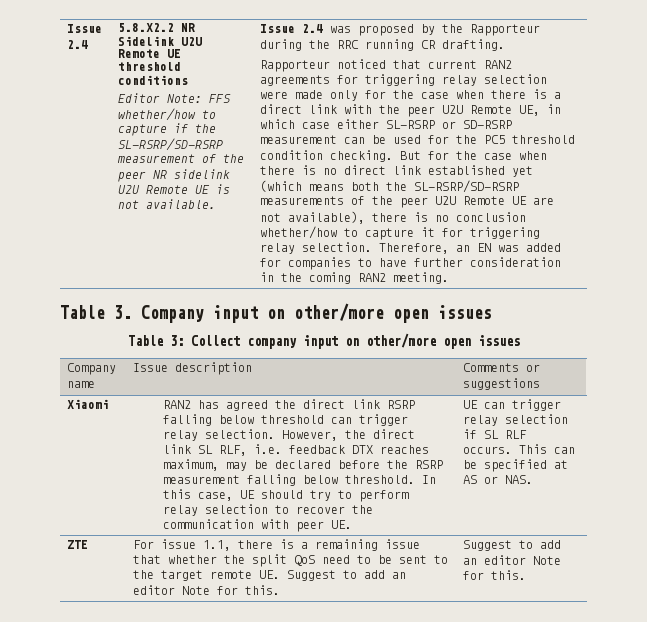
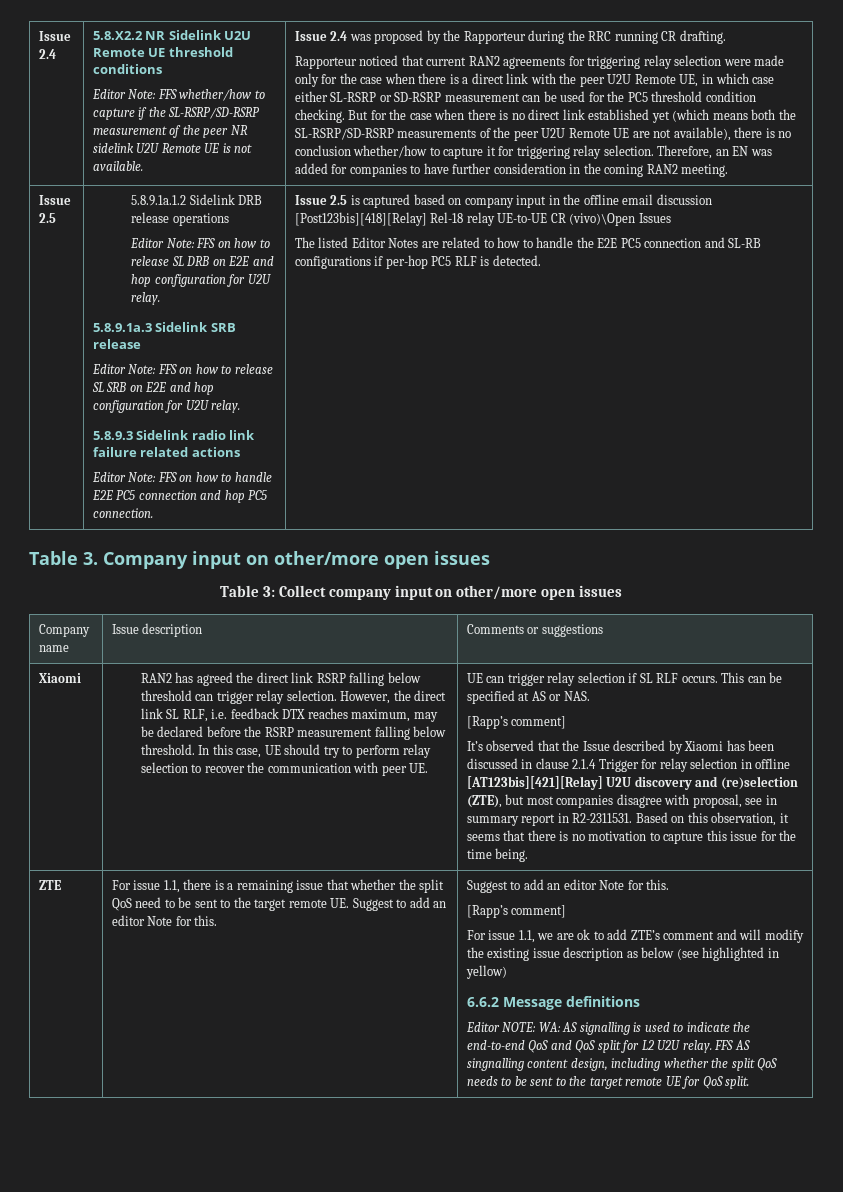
(450, 278) none -> [38,195,71,205] [38,213,56,223] [131,194,263,206] [131,212,229,226] [130,238,270,248] [131,256,274,266] [131,274,271,287] [131,292,161,305] [92,322,236,332] [92,339,141,349] [91,364,273,374] [91,382,215,395] [92,400,241,413] [92,430,255,440] [92,447,240,457] [91,472,272,482] [91,490,268,503] [92,508,153,518] [294,194,712,208] [294,212,671,226] [294,237,762,248] [294,255,541,269] // Issue 2.5 | 5.8.9.1a.1.2 Sidelink DRB release operations // Editor Note: FFS on how to release SL DRB on E2E and hop configuration for U2U relay. // 5.8.9.1a.3 Sidelink SRB release // Editor Note: FFS on how to release SL SRB on E2E and hop configuration for U2U relay. // 5.8.9.3 Sidelink radio link failure related actions // Editor Note: FFS on how to handle E2E PC5 connection and hop PC5 connection. | Issue 2.5 is captured based on company input in the offline email discussion [Post123bis][418][Relay] Rel-18 relay UE-to-UE CR (vivo)\Open Issues // The listed Editor Notes are related to how to handle the E2E PC5 connection and SL-RB configurations if per-hop PC5 RLF is detected.
(534, 479) none -> [466,716,567,729] [466,740,775,754] [466,758,791,772] [466,776,798,790] [466,794,777,808] [466,812,789,826] [466,830,797,844] [466,848,529,862] // [Rapp’s comment] // It’s observed that the Issue described by Xiaomi has been discussed in clause 2.1.4 Trigger for relay selection in offline [AT123bis][421][Relay] U2U discovery and (re)selection (ZTE), but most companies disagree with proposal, see in summary report in R2-2311531. Based on this observation, it seems that there is no motivation to capture this issue for the time being.
(527, 575) none -> [466,905,567,918] [466,929,804,943] [466,947,779,961] [465,965,507,979] [466,996,640,1010] [465,1022,751,1035] [466,1040,750,1053] [466,1058,778,1071] [466,1076,750,1089] // [Rapp’s comment] // For issue 1.1, we are ok to add ZTE’s comment and will modify the existing issue description as below (see highlighted in yellow) // 6.6.2 Message definitions // Editor NOTE: WA: AS signalling is used to indicate the end-to-end QoS and QoS split for L2 U2U relay. FFS AS singnalling content design, including whether the split QoS needs to be sent to the target remote UE for QoS split.

